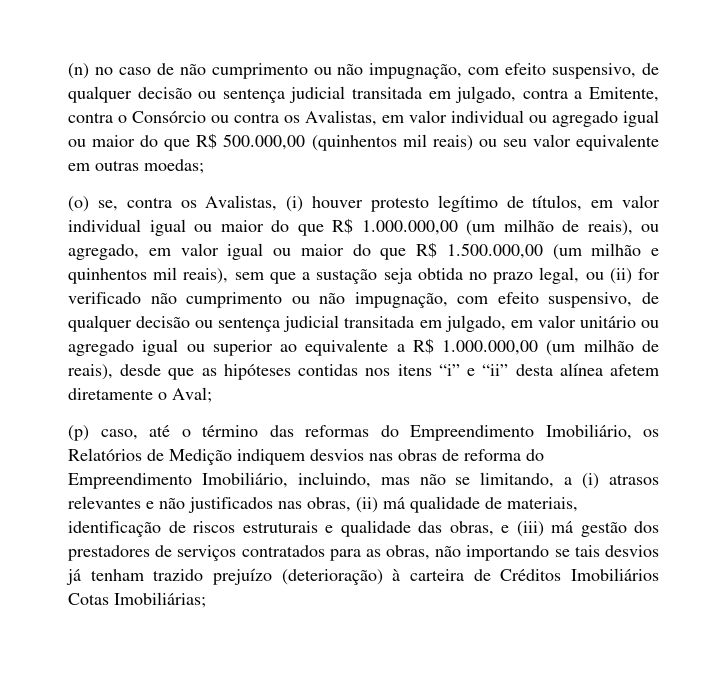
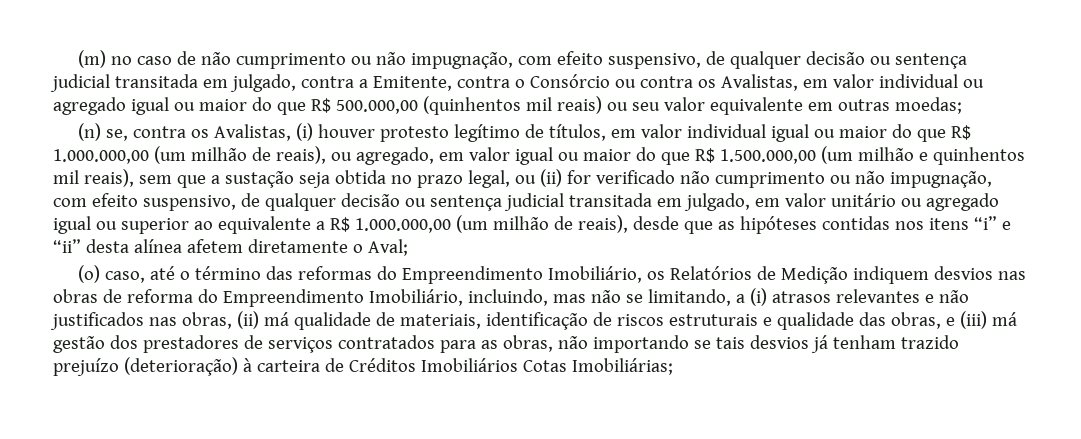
[68,63,89,79] (n) -> [78,50,107,68] (m)
[68,196,89,212] (o) -> [78,123,102,141] (n)
[68,425,89,441] (p) -> [78,265,101,283] (o)

